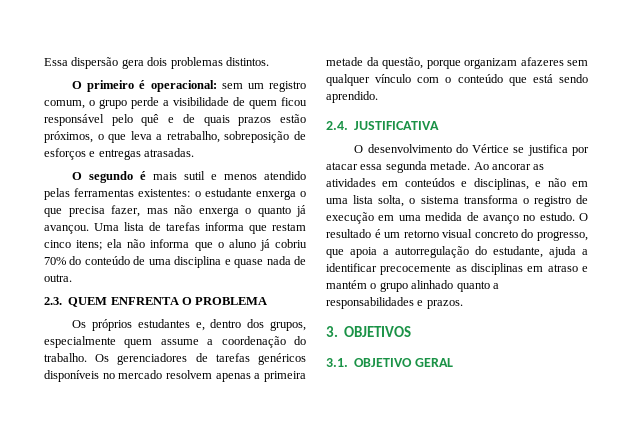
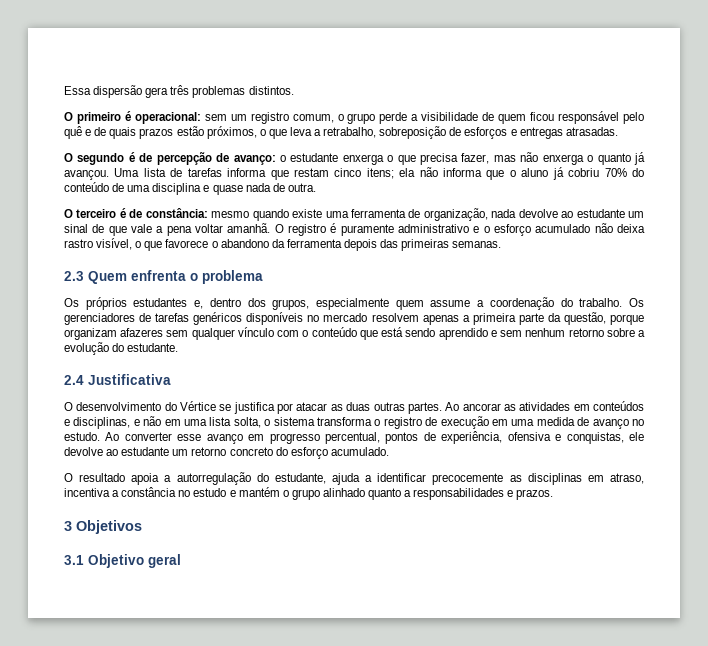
[147,57,168,66] dois -> [170,85,190,95] três
[153,171,306,180] [44,188,191,200] mais sutil e menos atendido pelas ferramentas existentes: -> [139,152,276,165] de percepção de avanço:
[44,297,268,307] 2.3. QUEM ENFRENTA O PROBLEMA -> [64,208,644,221] [64,223,645,236] [64,238,502,251] [64,270,263,284] O terceiro é de constância: mesmo quando existe uma ferramenta de organização, nada devolve ao estudante um sinal de que vale a pena voltar amanhã. O registro é puramente administrativo e o esforço acumulado não deixa rastro visível, o que favorece o abandono da ferramenta depois das primeiras semanas. // 2.3 Quem enfrenta o problema
[326,57,363,66] metade -> [518,313,544,325] parte
[326,91,378,103] [326,121,440,130] aprendido. // 2.4. JUSTIFICATIVA -> [438,328,645,340] [64,342,179,355] [64,374,171,385] aprendido e sem nenhum retorno sobre a evolução do estudante. // 2.4 Justificativa
[360,161,471,173] essa segunda metade. -> [330,402,442,414] as duas outras partes.
[579,213,588,221] [326,229,588,241] [326,249,344,258] O resultado é um retorno visual concreto do progresso, que -> [105,431,645,444] [64,447,389,459] [64,473,126,482] Ao converter esse avanço em progresso percentual, pontos de experiência, ofensiva e conquistas, ele devolve ao estudante um retorno concreto do esforço acumulado. // O resultado
[547,264,578,272] atraso -> [610,473,644,484] [64,487,227,497] atraso, incentiva a constância no estudo
[326,326,412,337] [326,358,454,367] 3. OBJETIVOS // 3.1. OBJETIVO GERAL -> [64,520,142,534] [64,554,181,568] 3 Objetivos // 3.1 Objetivo geral

